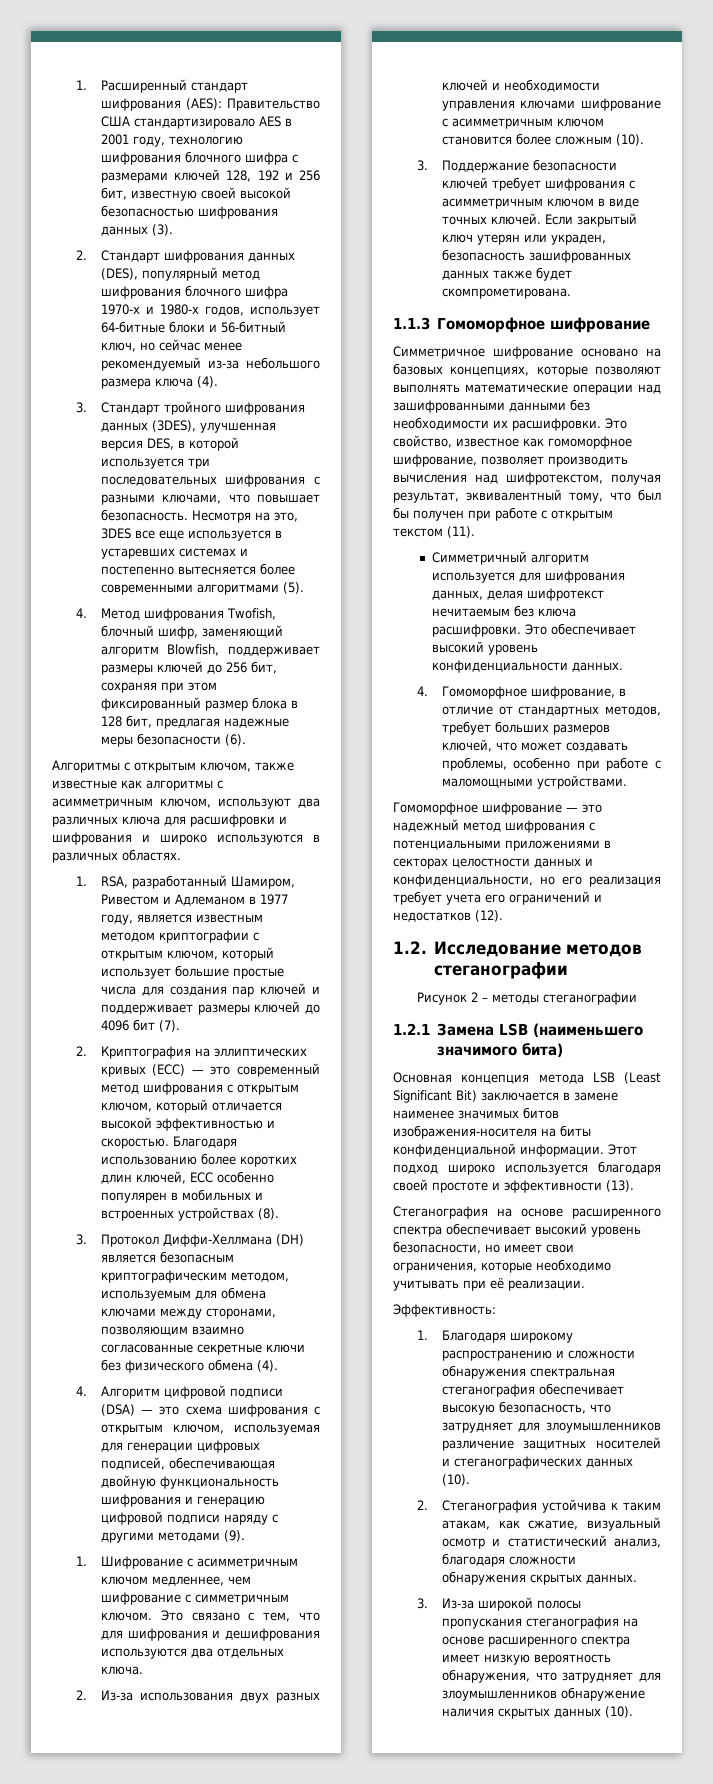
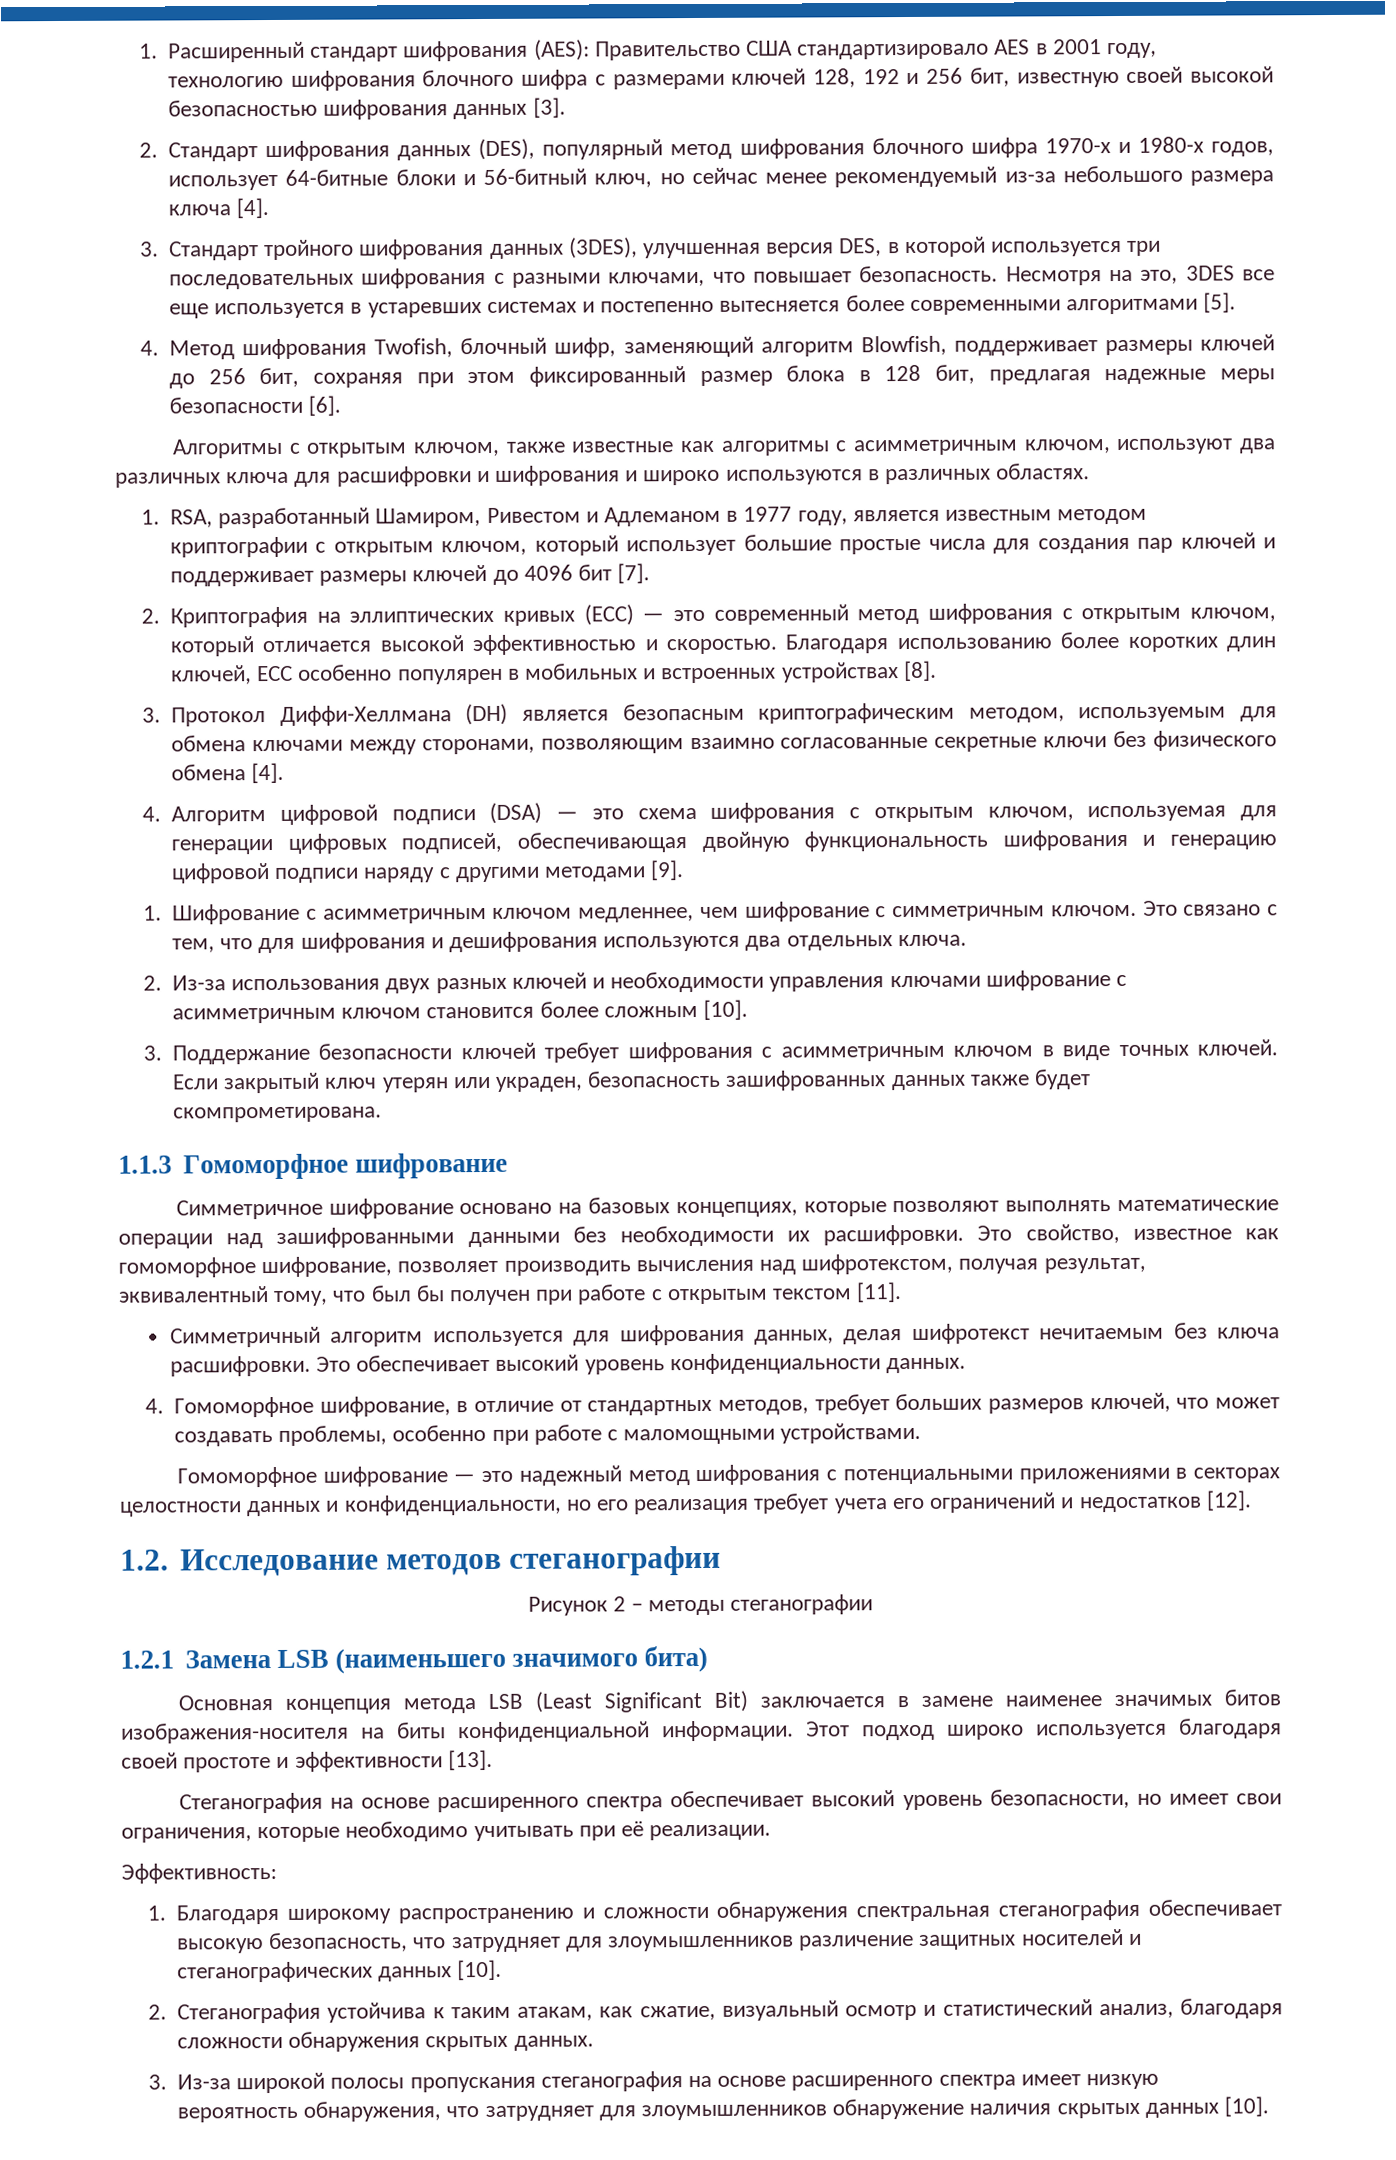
[151,224,173,236] (3). -> [532,97,566,118] [3].
[196,376,218,388] (4). -> [236,198,270,219] [4].
[282,582,304,594] (5). -> [1203,292,1237,313] [5].
[224,734,246,746] (6). -> [308,395,342,416] [6].
[158,1020,180,1032] (7). -> [617,563,651,584] [7].
[257,1208,279,1220] (8). -> [903,660,937,682] [8].
[256,1360,278,1372] (4). -> [251,762,285,784] [4].
[223,1530,245,1542] (9). -> [650,860,685,881] [9].
[615,134,644,146] (10). -> [703,999,749,1020] [10].
[447,526,475,538] (11). -> [856,1282,903,1303] [11].
[475,910,503,922] (12). -> [1205,1490,1252,1511] [12].
[606,1180,634,1192] (13). -> [447,1749,493,1771] [13].
[441,1474,470,1486] (10). -> [457,1959,503,1981] [10].
[604,1706,633,1718] (10). -> [1224,2096,1270,2117] [10].

